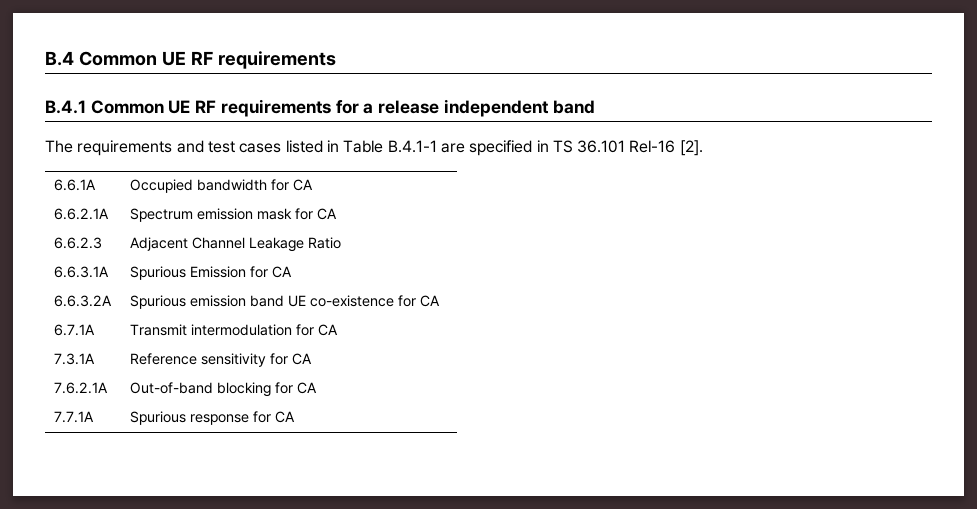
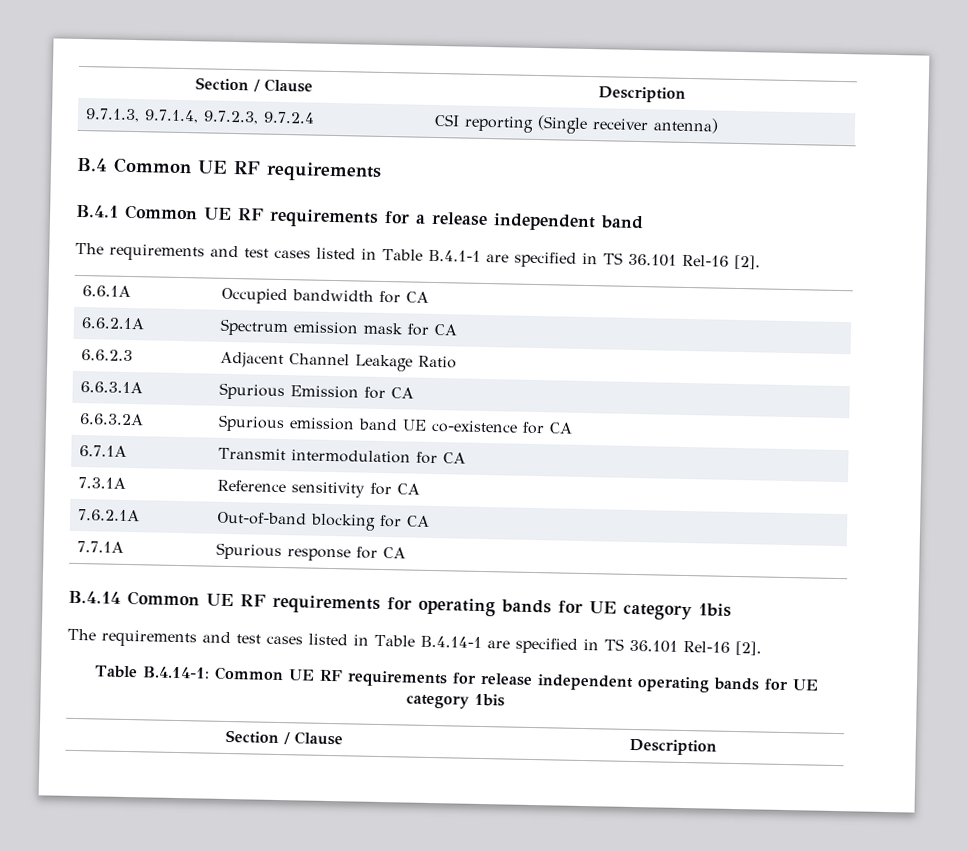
(45, 58) none -> [194,77,313,93] [598,86,686,103] [85,108,316,125] [434,113,720,134] Section / Clause | Description // 9.7.1.3, 9.7.1.4, 9.7.2.3, 9.7.2.4 | CSI reporting (Single receiver antenna) //
(296, 417) none -> [68,590,732,621] [67,628,762,656] [93,665,819,693] [406,693,505,709] [225,729,343,746] [628,738,717,756] // B.4.14 Common UE RF requirements for operating bands for UE category 1bis // The requirements and test cases listed in Table B.4.14-1 are specified in TS 36.101 Rel-16 [2]. // Table B.4.14-1: Common UE RF requirements for release independent operating bands for UE category 1bis // Section / Clause | Description

